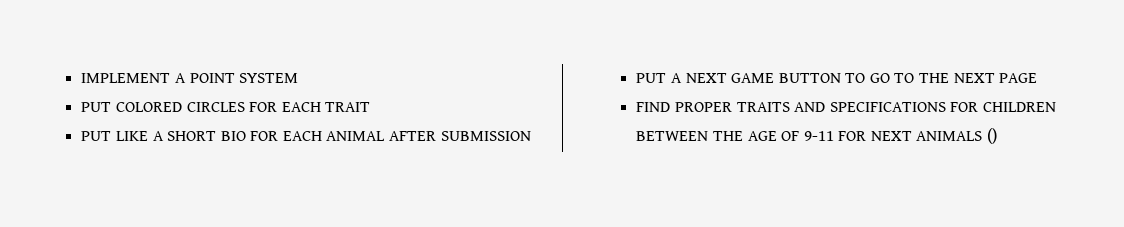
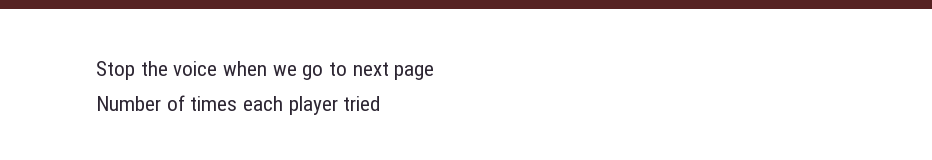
[81,73,299,83] [81,102,371,112] [81,131,531,141] [636,73,1038,83] [636,102,1056,112] [636,128,998,144] IMPLEMENT A POINT SYSTEM // PUT COLORED CIRCLES FOR EACH TRAIT // PUT LIKE A SHORT BIO FOR EACH ANIMAL AFTER SUBMISSION // PUT A NEXT GAME BUTTON TO GO TO THE NEXT PAGE // FIND PROPER TRAITS AND SPECIFICATIONS FOR CHILDREN BETWEEN THE AGE OF 9-11 FOR NEXT ANIMALS () -> [96,61,435,80] [96,95,381,115] Stop the voice when we go to next page // Number of times each player tried

